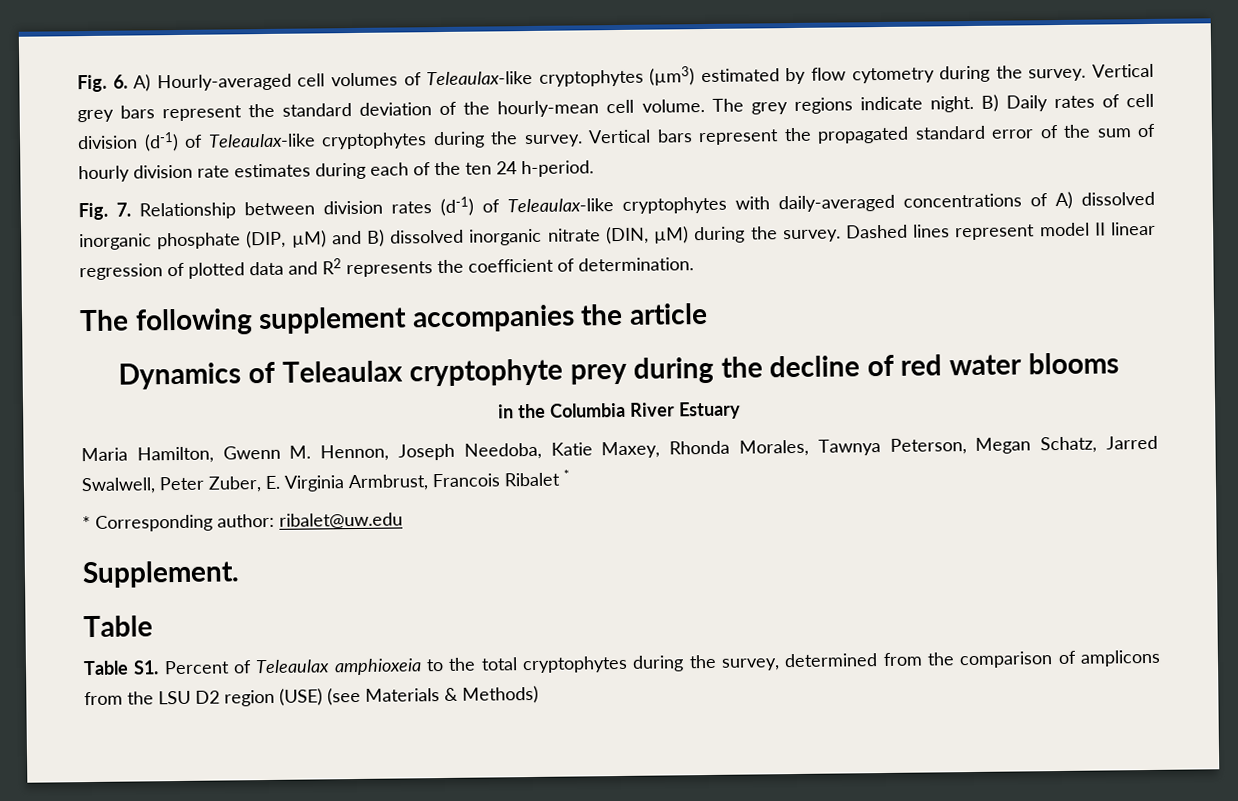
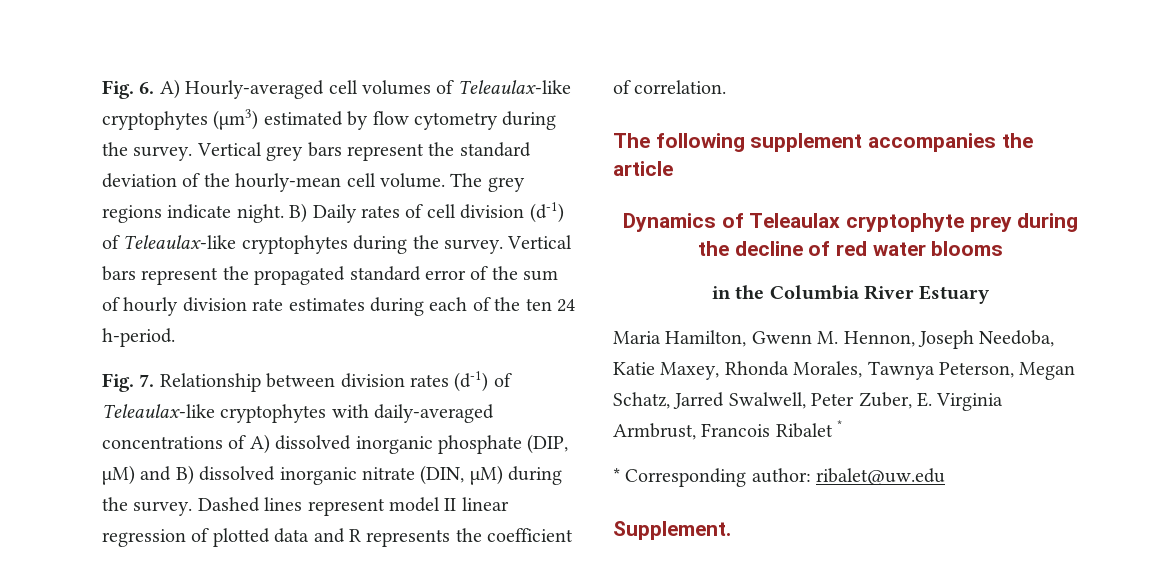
[322,258,342,275] R2 -> [349,529,361,542] R
[578,257,694,272] determination. -> [634,80,727,94] correlation.
[83,615,153,638] [83,649,1162,676] [84,685,539,707] // Table // Table S1. Percent of Teleaulax amphioxeia to the total cryptophytes during the survey, determined from the comparison of amplicons from the LSU D2 region (USE) (see Materials & Methods) -> (731, 530) none

